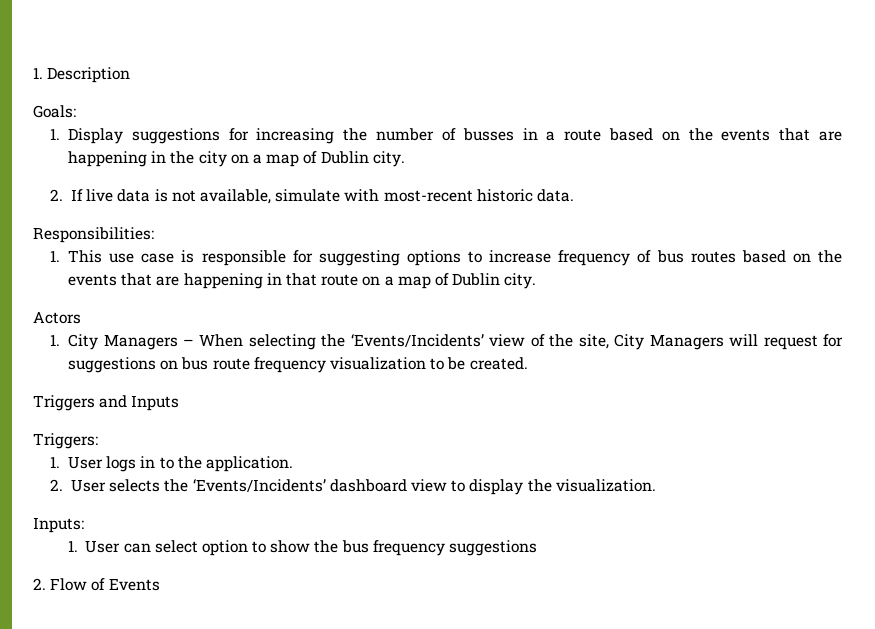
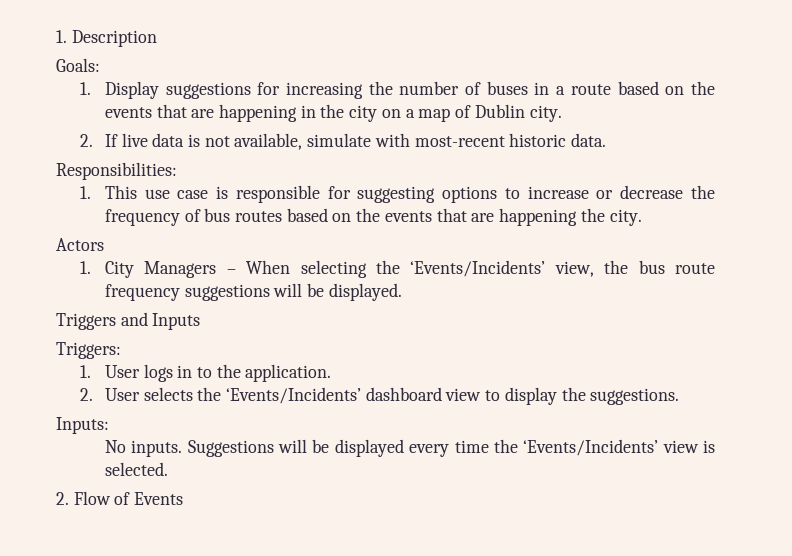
[462,128,514,141] busses -> [486,81,528,95] buses
(552, 256) none -> [596,185,715,199] or decrease the
[266,273,501,289] in that route on a map of Dublin -> [580,208,605,222] the
[489,334,844,350] [68,357,528,373] view of the site, City Managers will request for suggestions on bus route frequency visualization to be created. -> [554,260,715,277] [104,283,402,301] view, the bus route frequency suggestions will be displayed.
[555,479,656,492] visualization. -> [590,388,680,405] suggestions.
[67,540,537,556] 1. User can select option to show the bus frequency suggestions -> [104,439,716,457] [104,462,168,476] No inputs. Suggestions will be displayed every time the ‘Events/Incidents’ view is selected.

